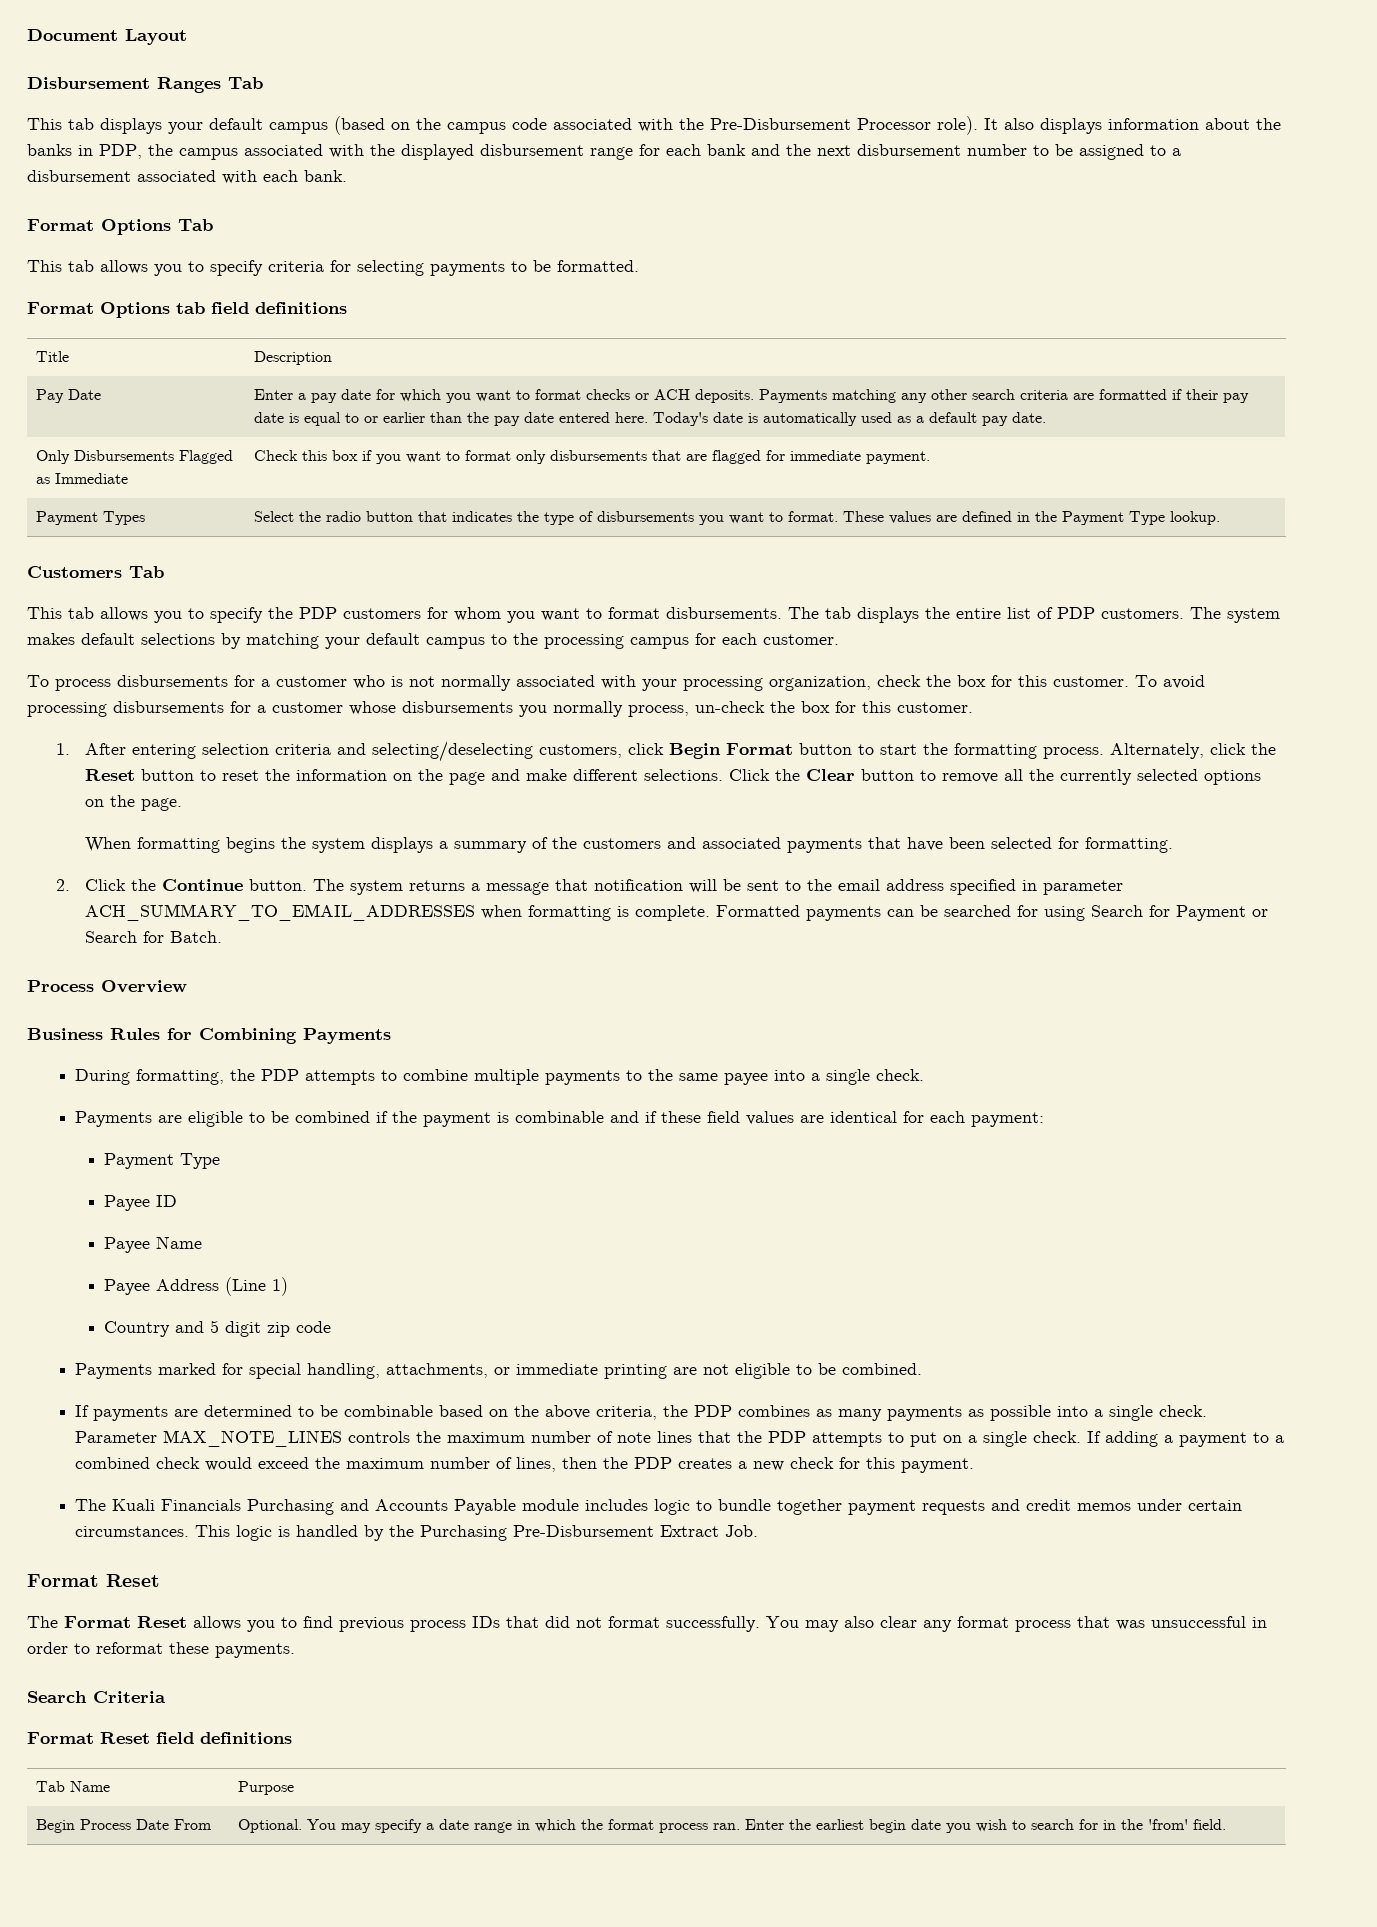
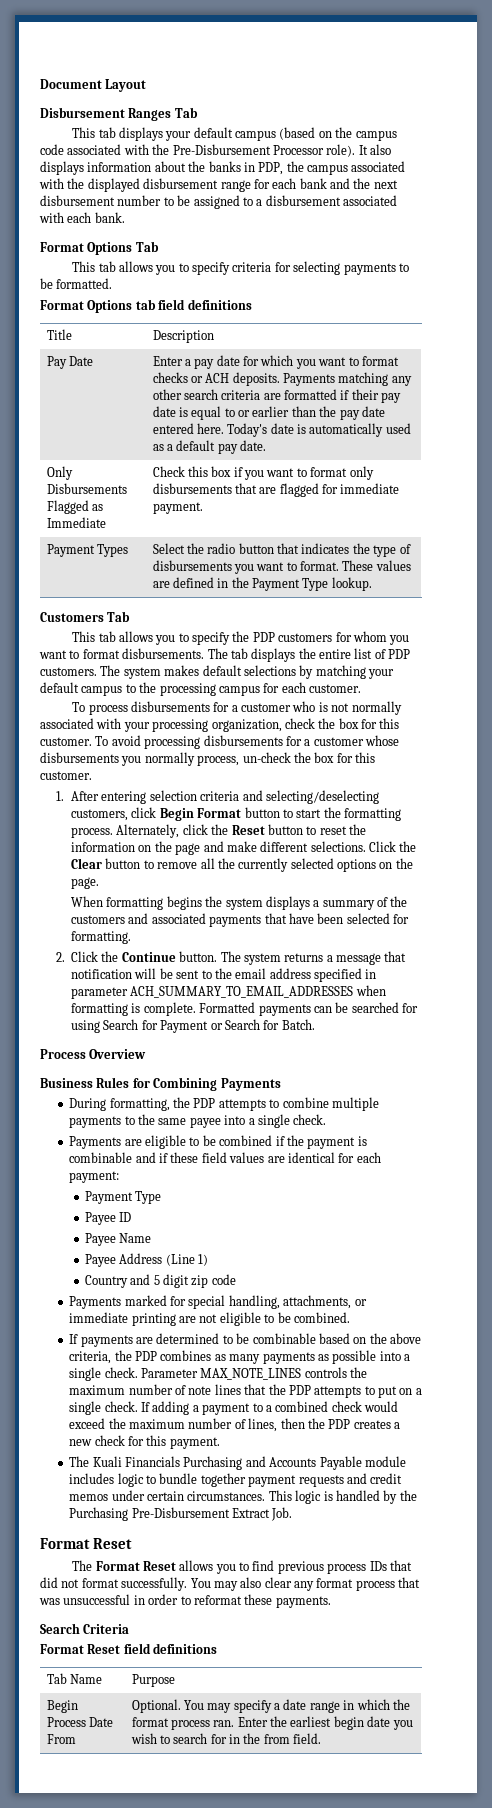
[1148,1819,1189,1830] 'from' -> [263,1734,290,1744] from

